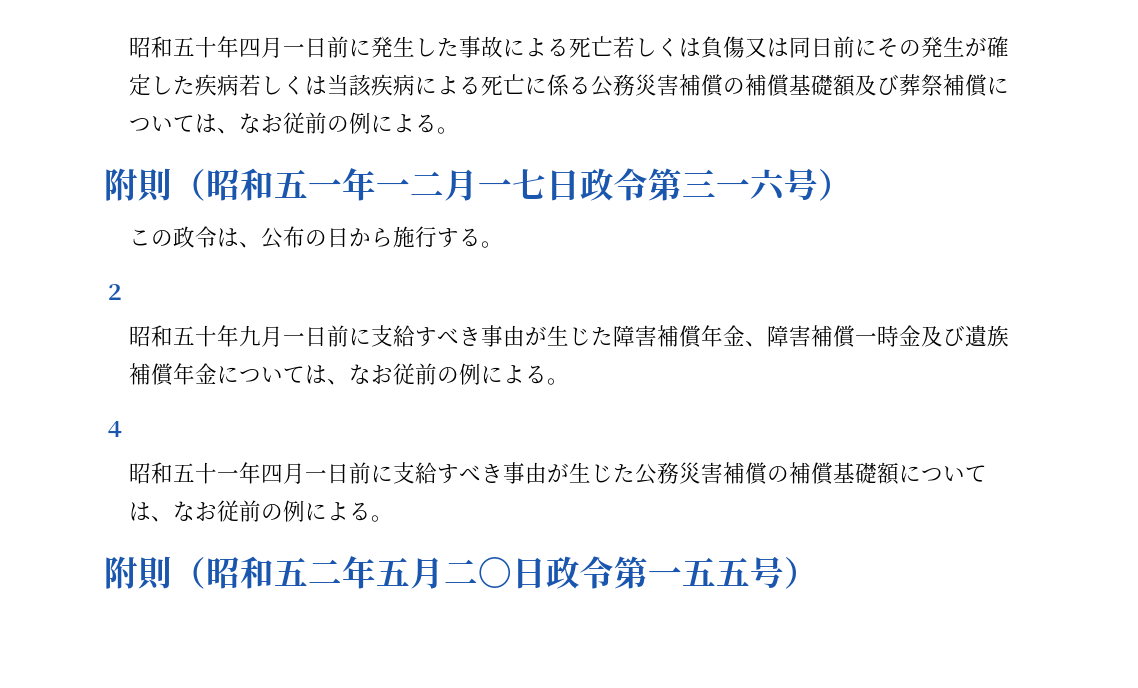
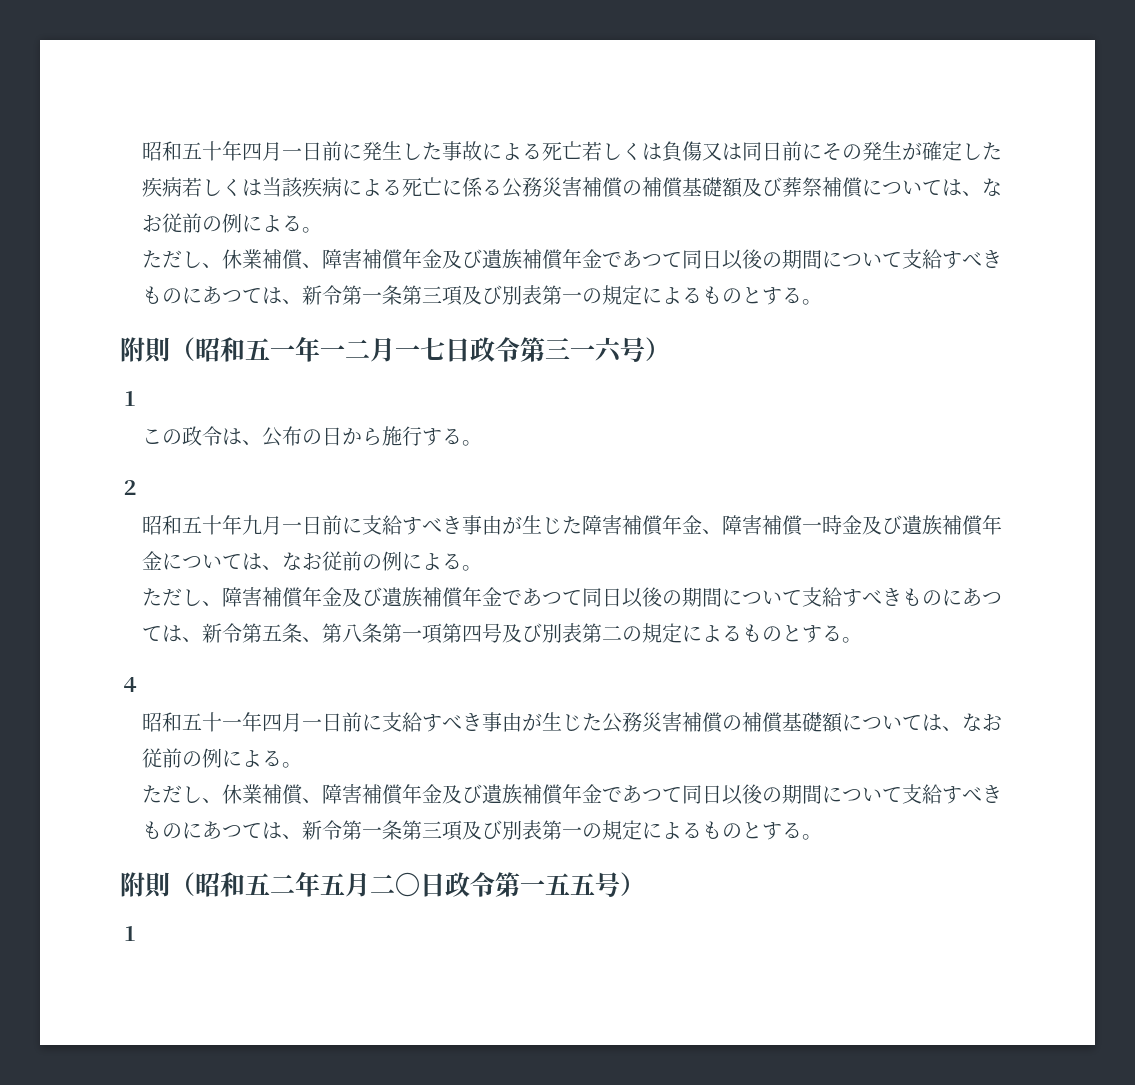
(460, 130) none -> [142,249,1003,270] [142,285,823,306] // ただし、休業補償、障害補償年金及び遺族補償年金であつて同日以後の期間について支給すべきものにあつては、新令第一条第三項及び別表第一の規定によるものとする。
(852, 185) none -> [120,391,140,406] // １
(570, 381) none -> [142,587,1003,608] [142,623,863,644] // ただし、障害補償年金及び遺族補償年金であつて同日以後の期間について支給すべきものにあつては、新令第五条、第八条第一項第四号及び別表第二の規定によるものとする。
(394, 518) none -> [142,784,1003,805] [142,820,823,841] // ただし、休業補償、障害補償年金及び遺族補償年金であつて同日以後の期間について支給すべきものにあつては、新令第一条第三項及び別表第一の規定によるものとする。
(818, 573) none -> [120,926,140,941] // １

